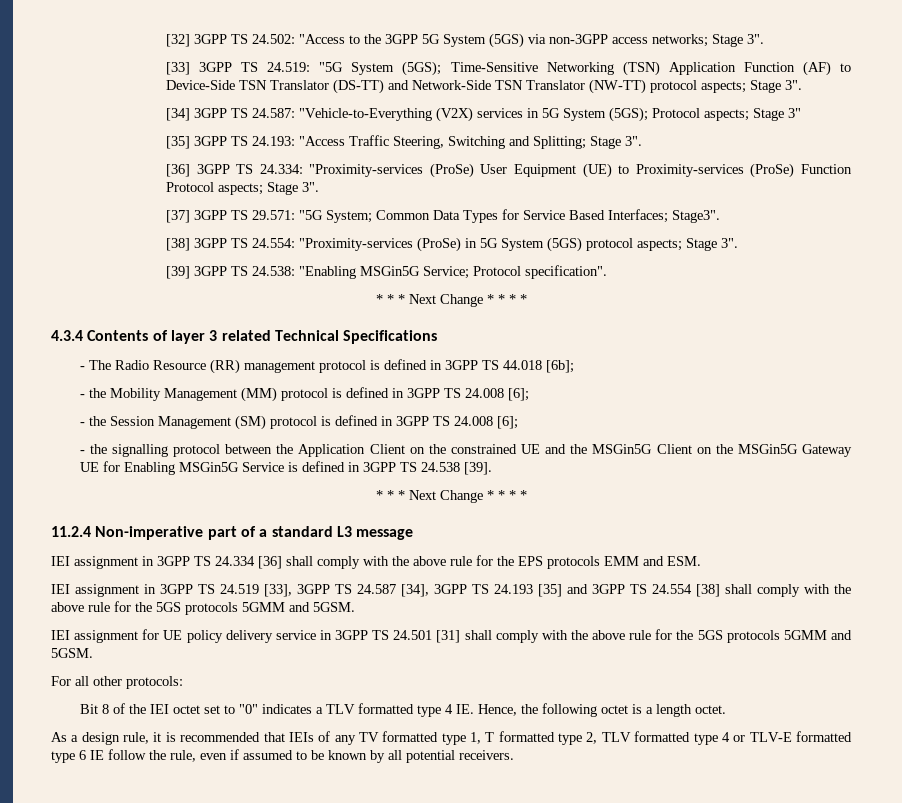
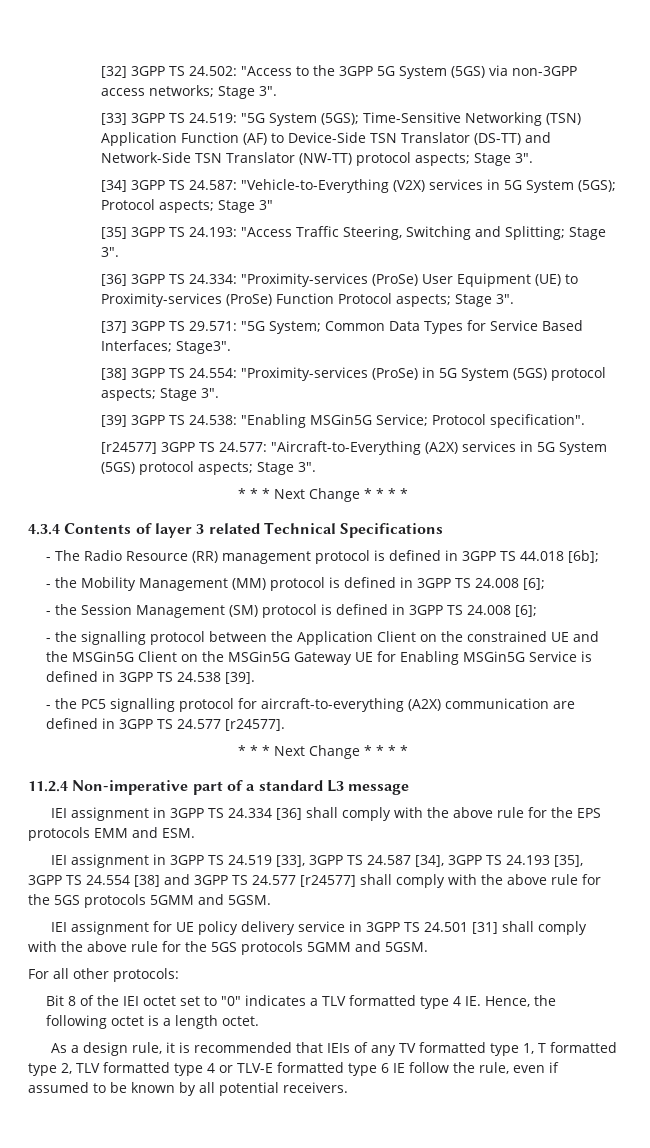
(607, 272) none -> [100,441,607,455] [100,461,316,475] // [r24577] 3GPP TS 24.577: "Aircraft-to-Everything (A2X) services in 5G System (5GS) protocol aspects; Stage 3".
(492, 468) none -> [46,698,576,712] [46,718,286,731] // - the PC5 signalling protocol for aircraft-to-everything (A2X) communication are defined in 3GPP TS 24.577 [r24577].
[538,584,588,597] [35] and -> [554,855,584,867] [35],
(720, 590) none -> [164,874,356,887] and 3GPP TS 24.577 [r24577]

